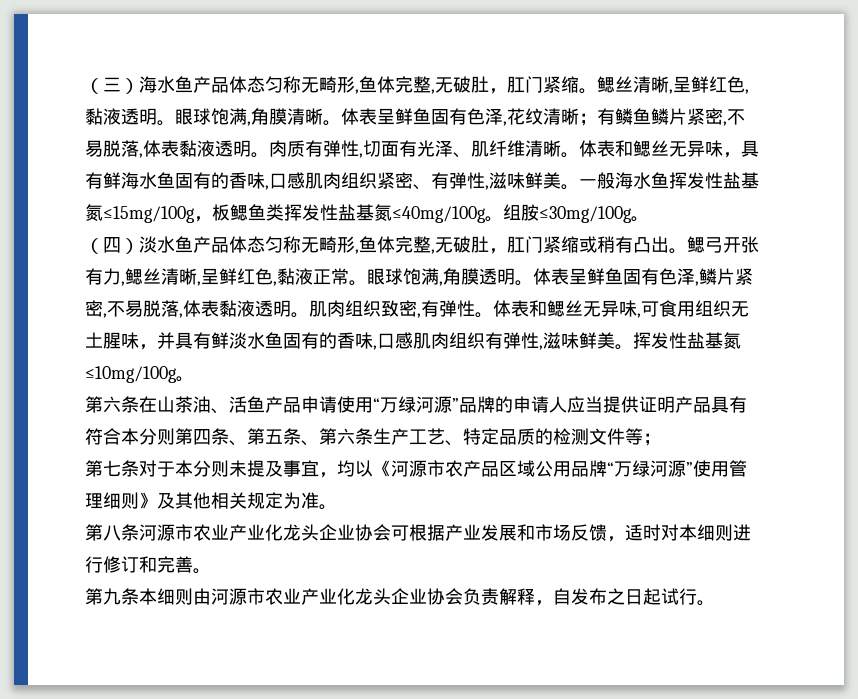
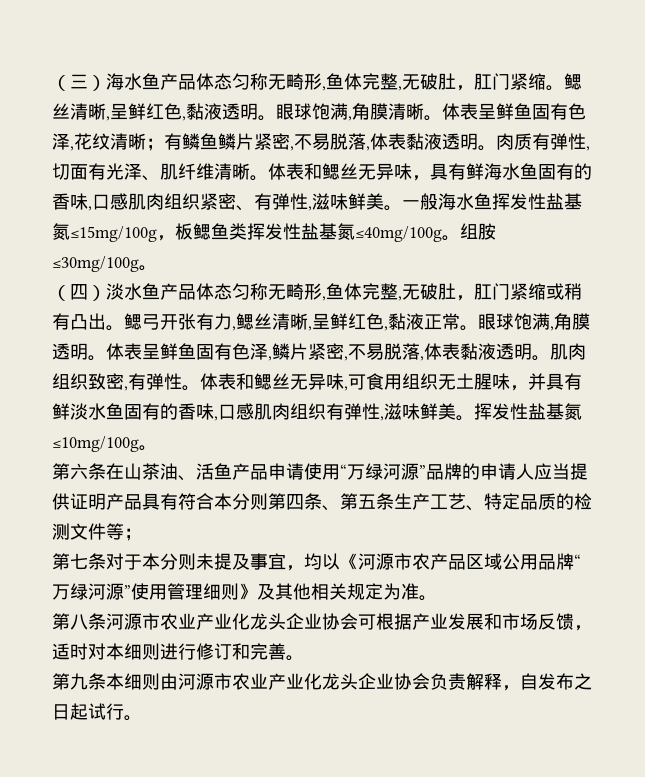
[301,428,373,446] 、第六条 -> (394, 501) none

